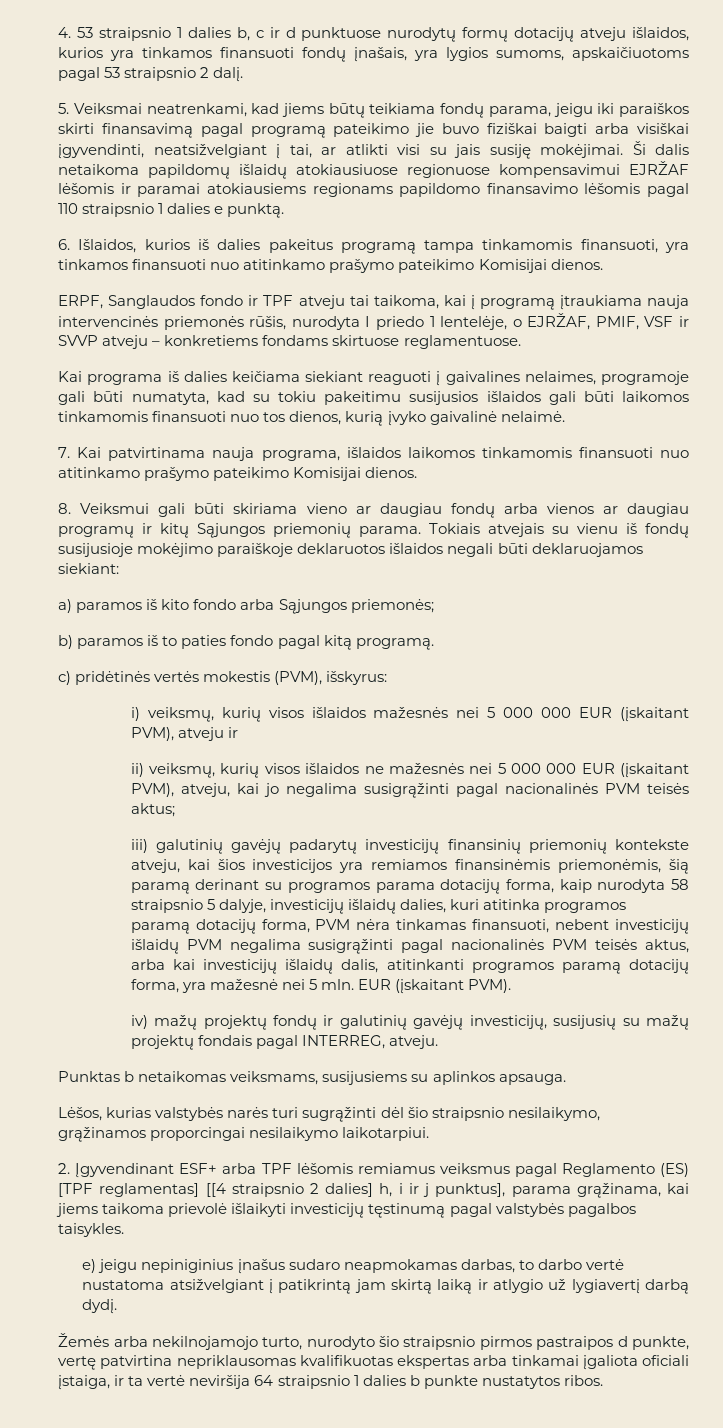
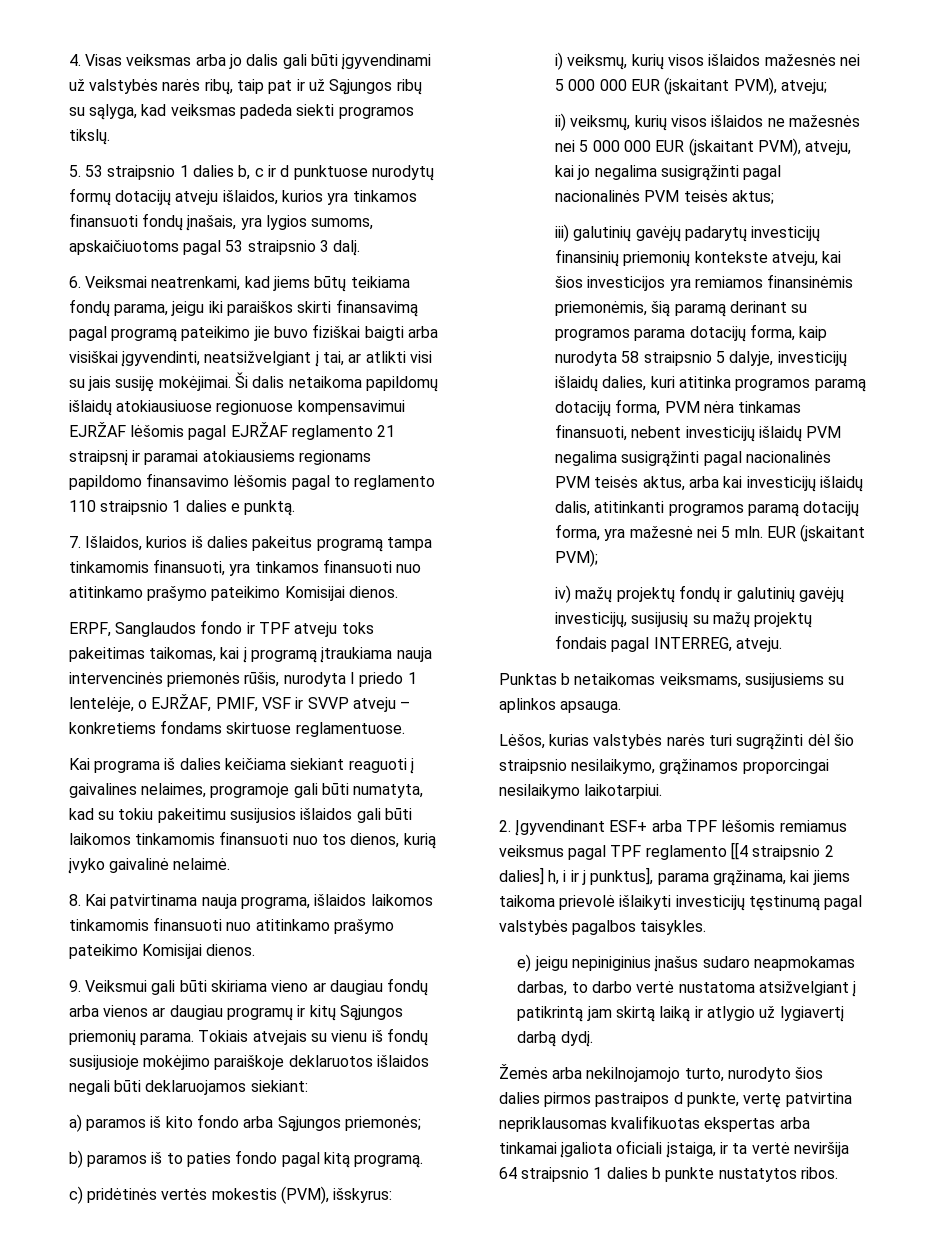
(72, 32) none -> [85,54,432,70] [68,79,422,95] [68,104,414,120] [68,129,110,145] [68,165,81,177] Visas veiksmas arba jo dalis gali būti įgyvendinami už valstybės narės ribų, taip pat ir už Sąjungos ribų su sąlyga, kad veiksmas padeda siekti programos tikslų. // 5.
[200,67,210,78] 2 -> [320,240,330,252] 3
[58,103,70,114] 5. -> [68,276,81,288] 6.
(115, 188) none -> [188,422,396,440] [68,450,128,466] pagal EJRŽAF reglamento 21 straipsnį
(690, 190) none -> [334,475,436,490] to reglamento
[58,239,71,250] 6. -> [68,536,81,548] 7.
[349,295,439,309] tai taikoma, -> [341,622,374,634] [68,647,217,662] toks pakeitimas taikomas,
[58,447,71,458] 7. -> [68,894,81,906] 8.
[58,503,72,514] 8. -> [68,980,81,992] 9.
[177,727,238,741] atveju ir -> [780,79,827,94] atveju;
[468,979,512,993] PVM). -> [554,549,598,567] PVM);
[561,1163,689,1177] [58,1183,200,1197] Reglamento (ES) [TPF reglamentas] -> [610,845,727,860] TPF reglamento
[379,1336,476,1350] šio straipsnio -> [795,1067,824,1079] [498,1092,540,1104] šios dalies

